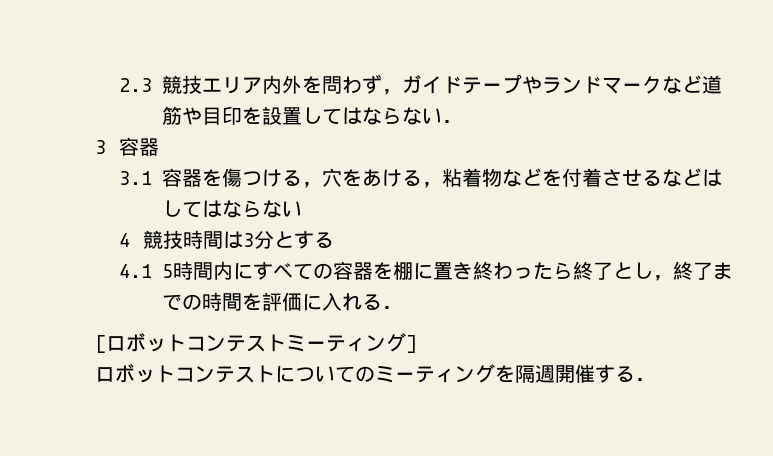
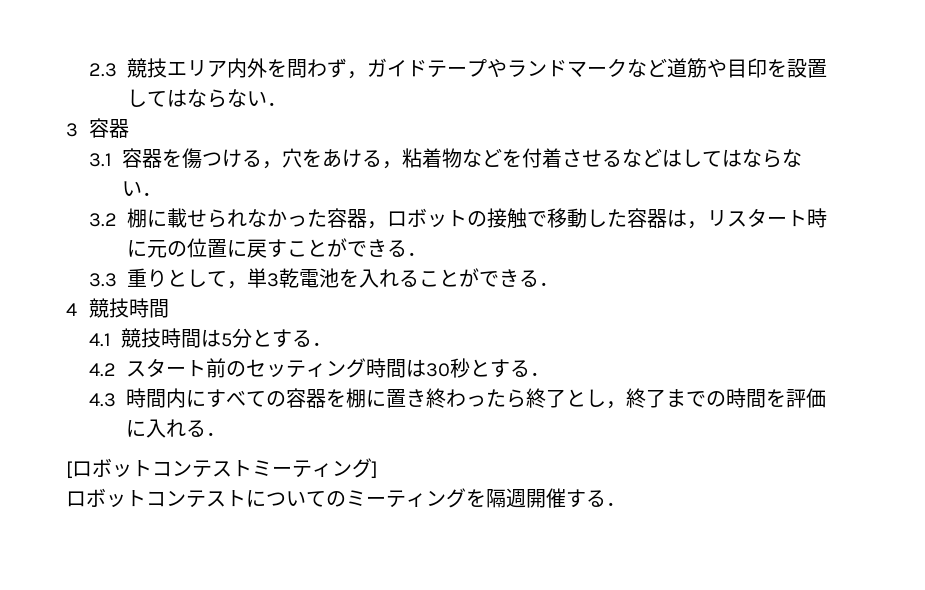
[118,233,130,247] // 4 -> [141,192,162,196] [88,208,827,229] [126,238,427,258] [88,268,559,289] [66,298,169,318] [88,333,111,347] ． // 3.2棚に載せられなかった容器，ロボットの接触で移動した容器は，リスタート時に元の位置に戻すことができる． // 3.3重りとして，単3乾電池を入れることができる． // 4競技時間 // 4.1
[242,233,254,247] 3 -> [220,333,232,347] 5
[118,264,173,278] // 4.1 5 -> [311,342,332,346] [88,358,550,378] [88,393,116,407] ． // 4.2スタート前のセッティング時間は30秒とする． // 4.3

